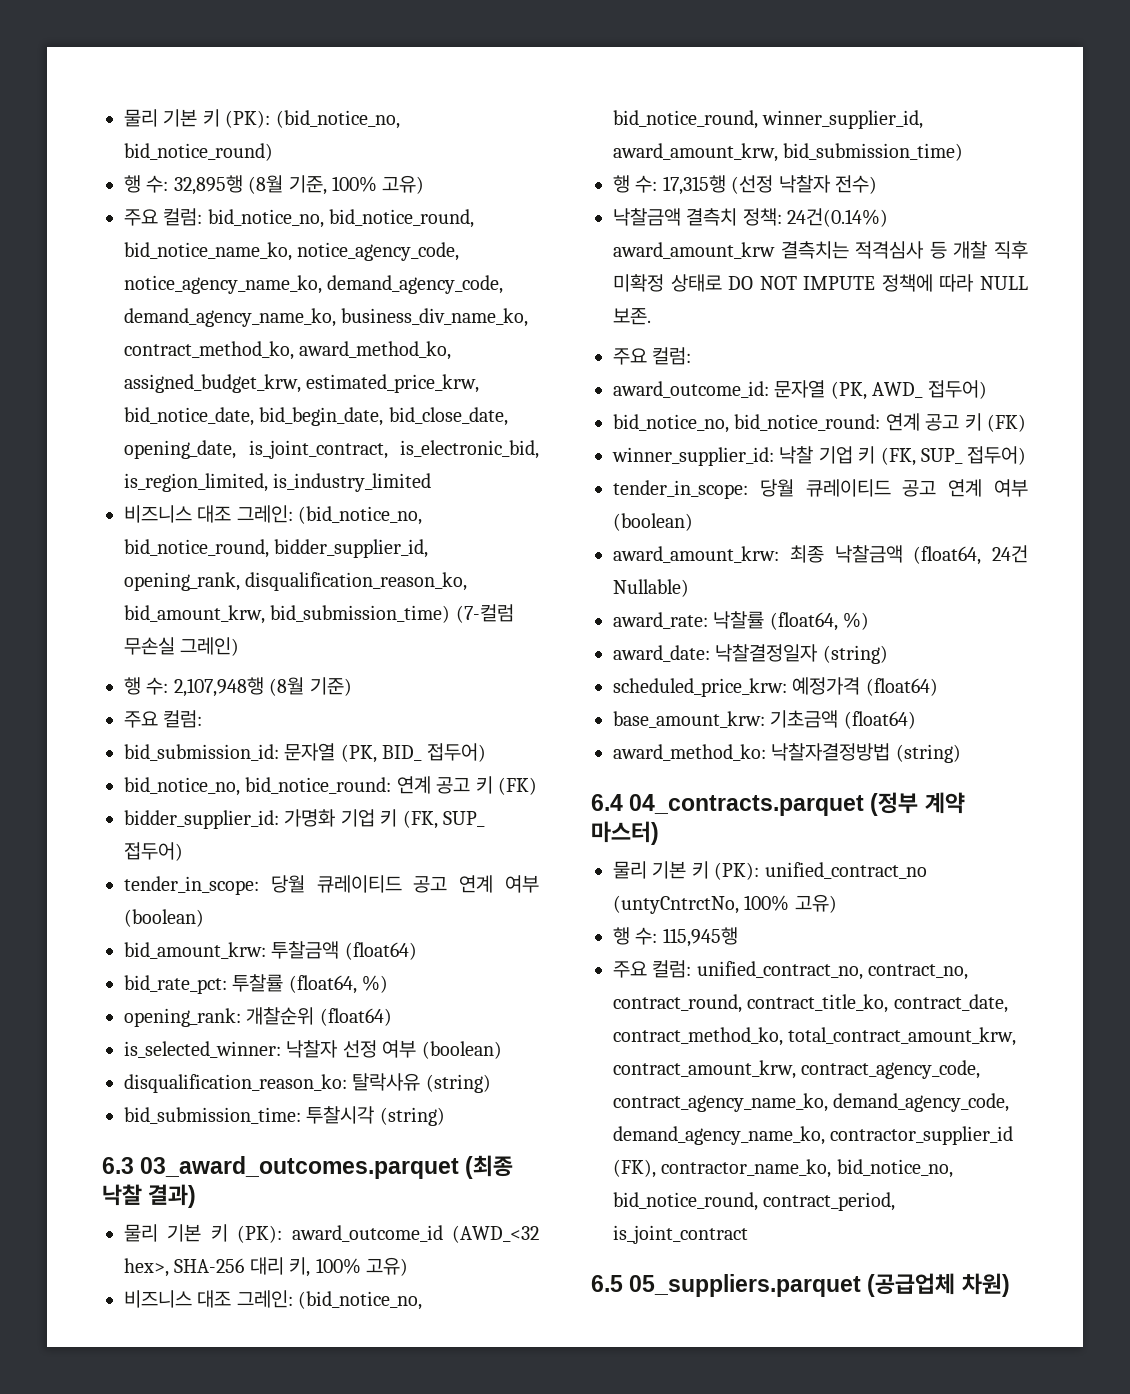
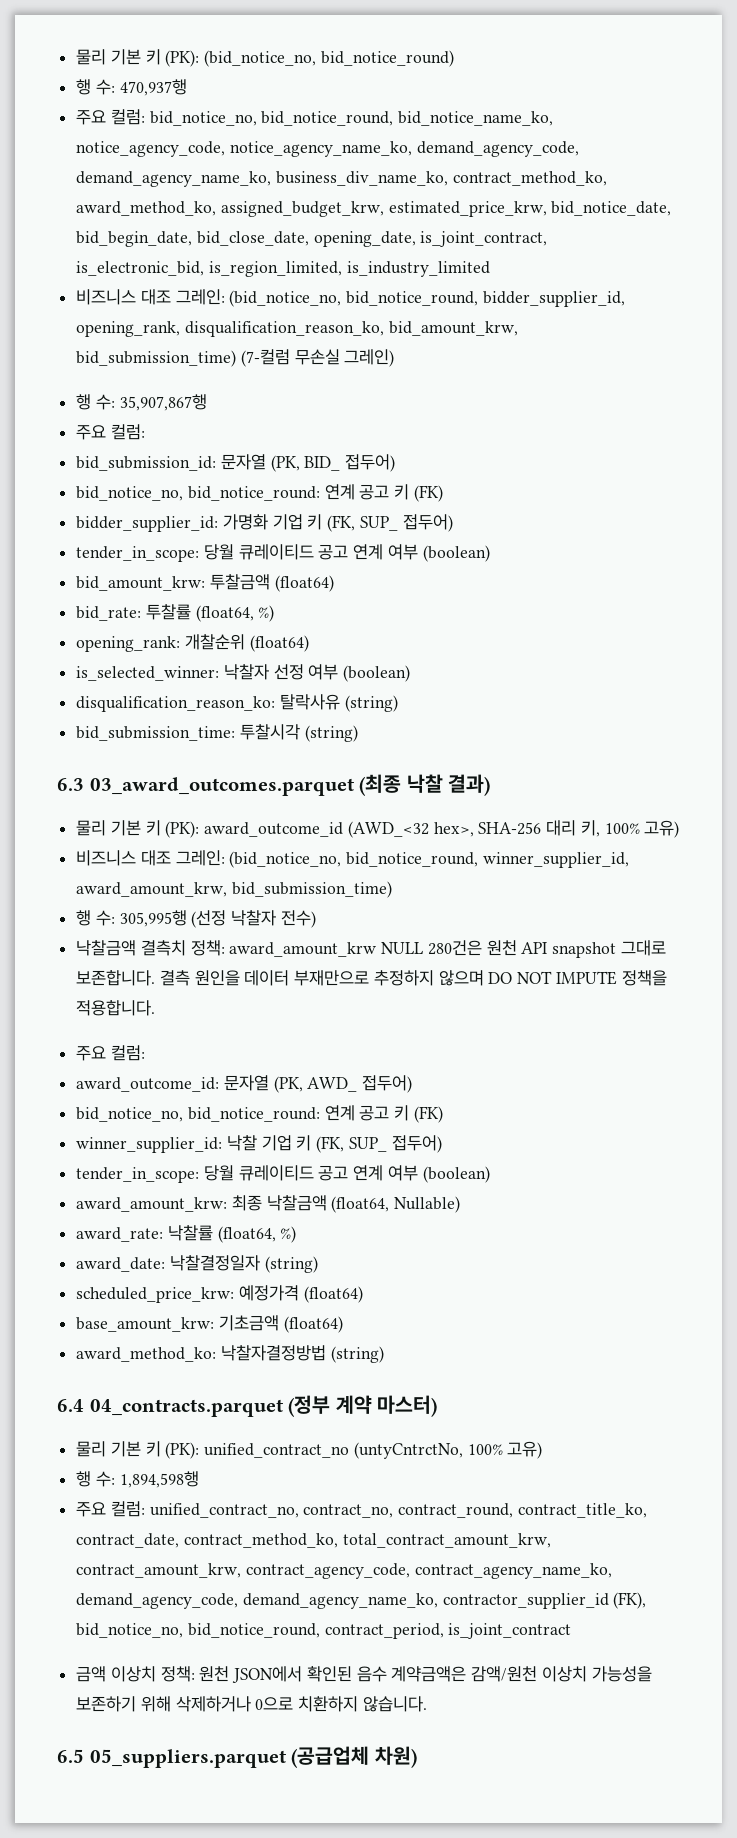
[173,175,425,195] 32,895행 (8월 기준, 100% 고유) -> [119,79,187,96] 470,937행
[173,677,352,697] 2,107,948행 (8월 기준) -> [119,394,207,411] 35,907,867행
[124,975,227,994] bid_rate_pct: -> [76,606,142,621] bid_rate:
[662,175,726,195] 17,315행 -> [119,910,187,927] 305,995행
[787,208,889,227] [613,241,1028,259] [613,274,1028,292] [613,308,651,325] 24건(0.14%) award_amount_krw 결측치는 적격심사 등 개찰 직후 미확정 상태로 DO NOT IMPUTE 정책에 따라 NULL 보존. -> [229,940,666,958] [76,970,667,986] [76,1000,156,1016] award_amount_krw NULL 280건은 원천 API snapshot 그대로 보존합니다. 결측 원인을 데이터 부재만으로 추정하지 않으며 DO NOT IMPUTE 정책을 적용합니다.
[992,545,1028,563] 24건 -> (390, 1204) none
[662,927,738,947] 115,945행 -> [119,1471,199,1488] 1,894,598행
[661,1159,832,1178] contractor_name_ko, -> (647, 1600) none
(748, 1234) none -> [76,1666,652,1683] [76,1696,427,1712] // 금액 이상치 정책: 원천 JSON에서 확인된 음수 계약금액은 감액/원천 이상치 가능성을 보존하기 위해 삭제하거나 0으로 치환하지 않습니다.

